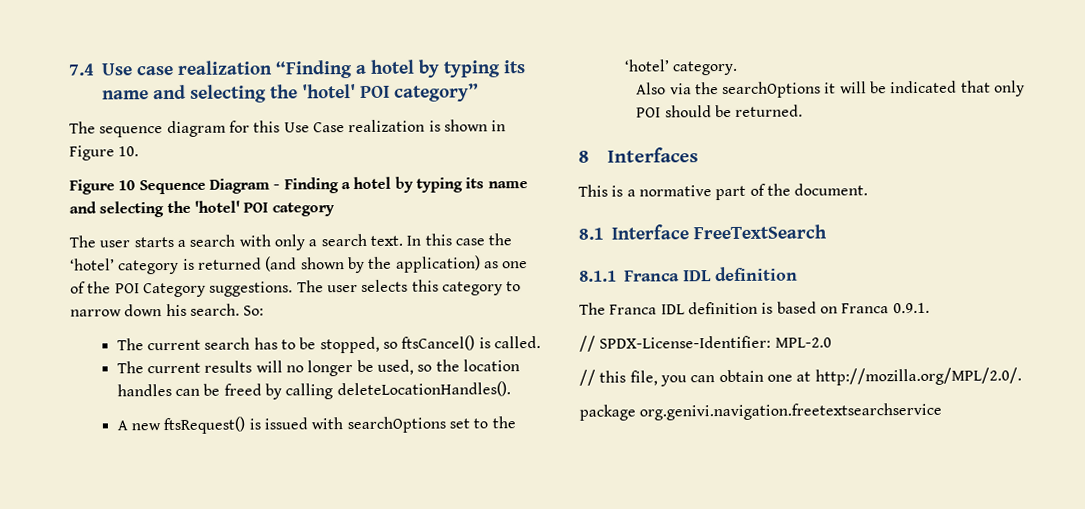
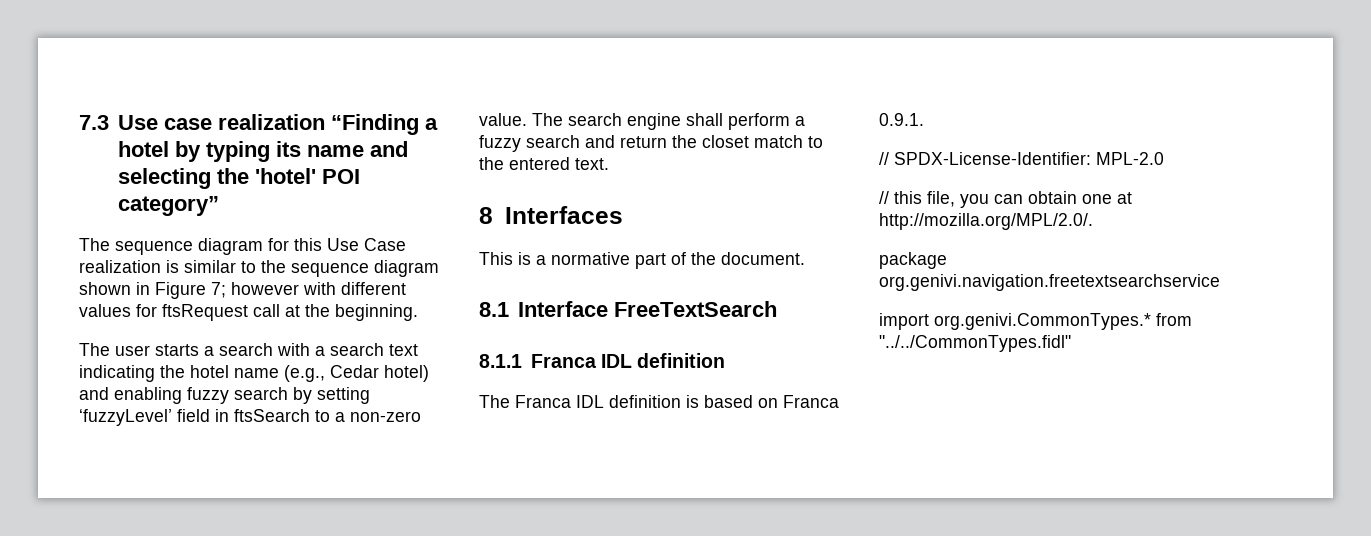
[68,63,95,76] 7.4 -> [79,115,109,130] 7.3
[443,119,507,132] [69,145,140,161] [69,176,528,195] [69,200,335,218] shown in Figure 10. // Figure 10 Sequence Diagram - Finding a hotel by typing its name and selecting the 'hotel' POI category -> [184,260,439,277] [79,282,406,299] [79,304,418,321] similar to the sequence diagram shown in Figure 7; however with different values for ftsRequest call at the beginning.
[273,233,513,251] [70,255,529,275] [70,279,522,298] [70,303,265,317] [116,335,541,354] [116,359,520,377] [116,381,511,400] [116,416,516,435] [623,59,739,76] [636,80,1026,99] [636,104,804,118] only a search text. In this case the ‘hotel’ category is returned (and shown by the application) as one of the POI Category suggestions. The user selects this category to narrow down his search. So: // The current search has to be stopped, so ftsCancel() is called. // The current results will no longer be used, so the location handles can be freed by calling deleteLocationHandles(). // A new ftsRequest() is issued with searchOptions set to the ‘hotel’ category. // Also via the searchOptions it will be indicated that only POI should be returned. -> [315,343,418,356] [79,365,429,382] [79,387,370,404] [79,409,421,426] [479,113,805,130] [479,135,823,152] [479,157,609,170] a search text indicating the hotel name (e.g., Cedar hotel) and enabling fuzzy search by setting ‘fuzzyLevel’ field in ftsSearch to a non-zero value. The search engine shall perform a fuzzy search and return the closet match to the entered text.
(943, 411) none -> [879,313,1192,330] [879,335,1071,352] // import org.genivi.CommonTypes.* from "../../CommonTypes.fidl"

